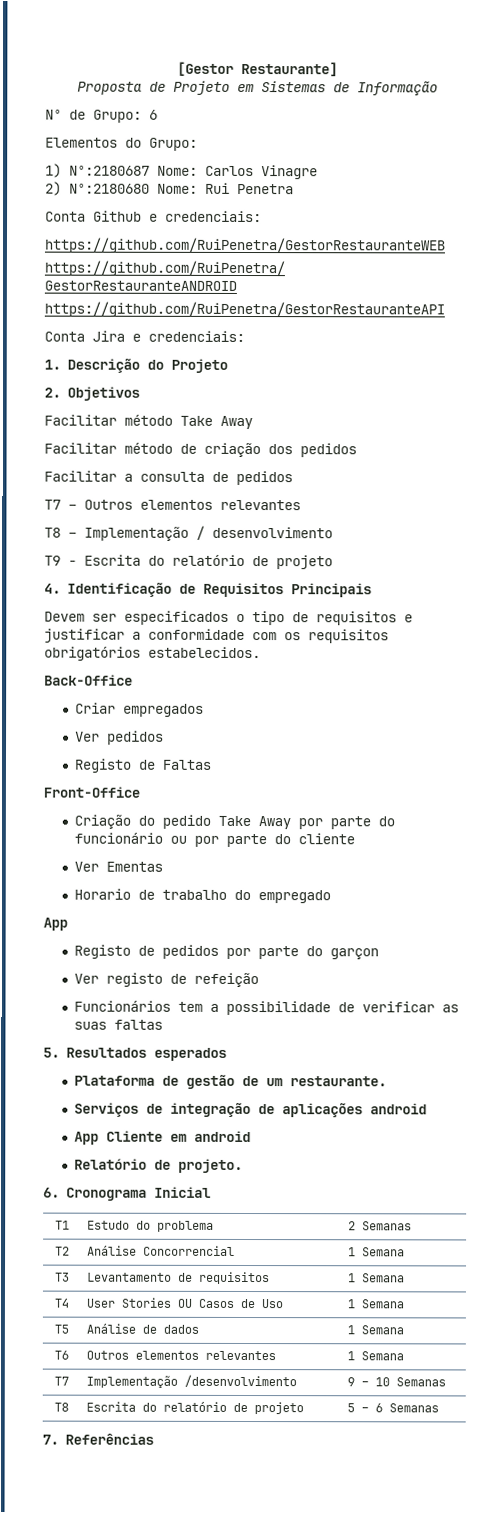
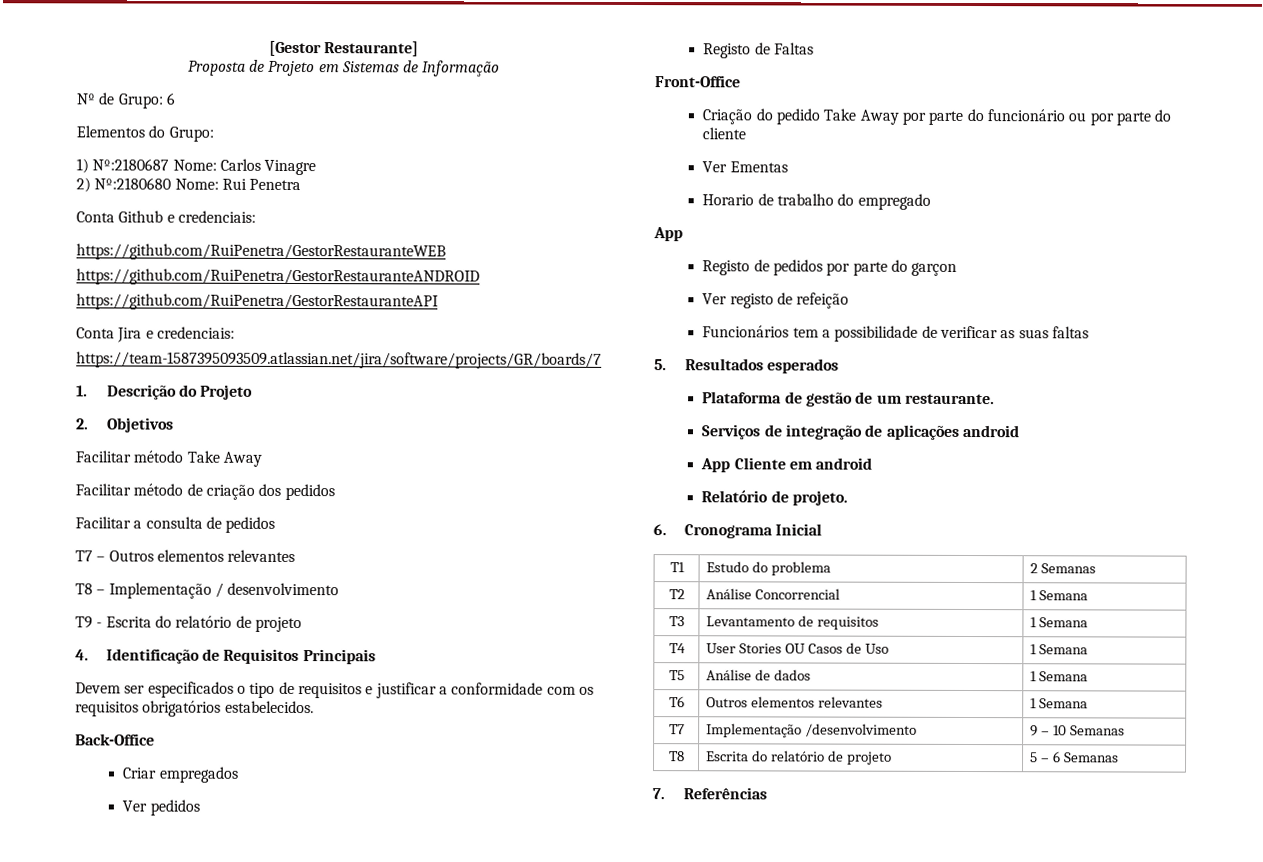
(245, 336) none -> [76,351,602,369] // https://team-1587395093509.atlassian.net/jira/software/projects/GR/boards/7

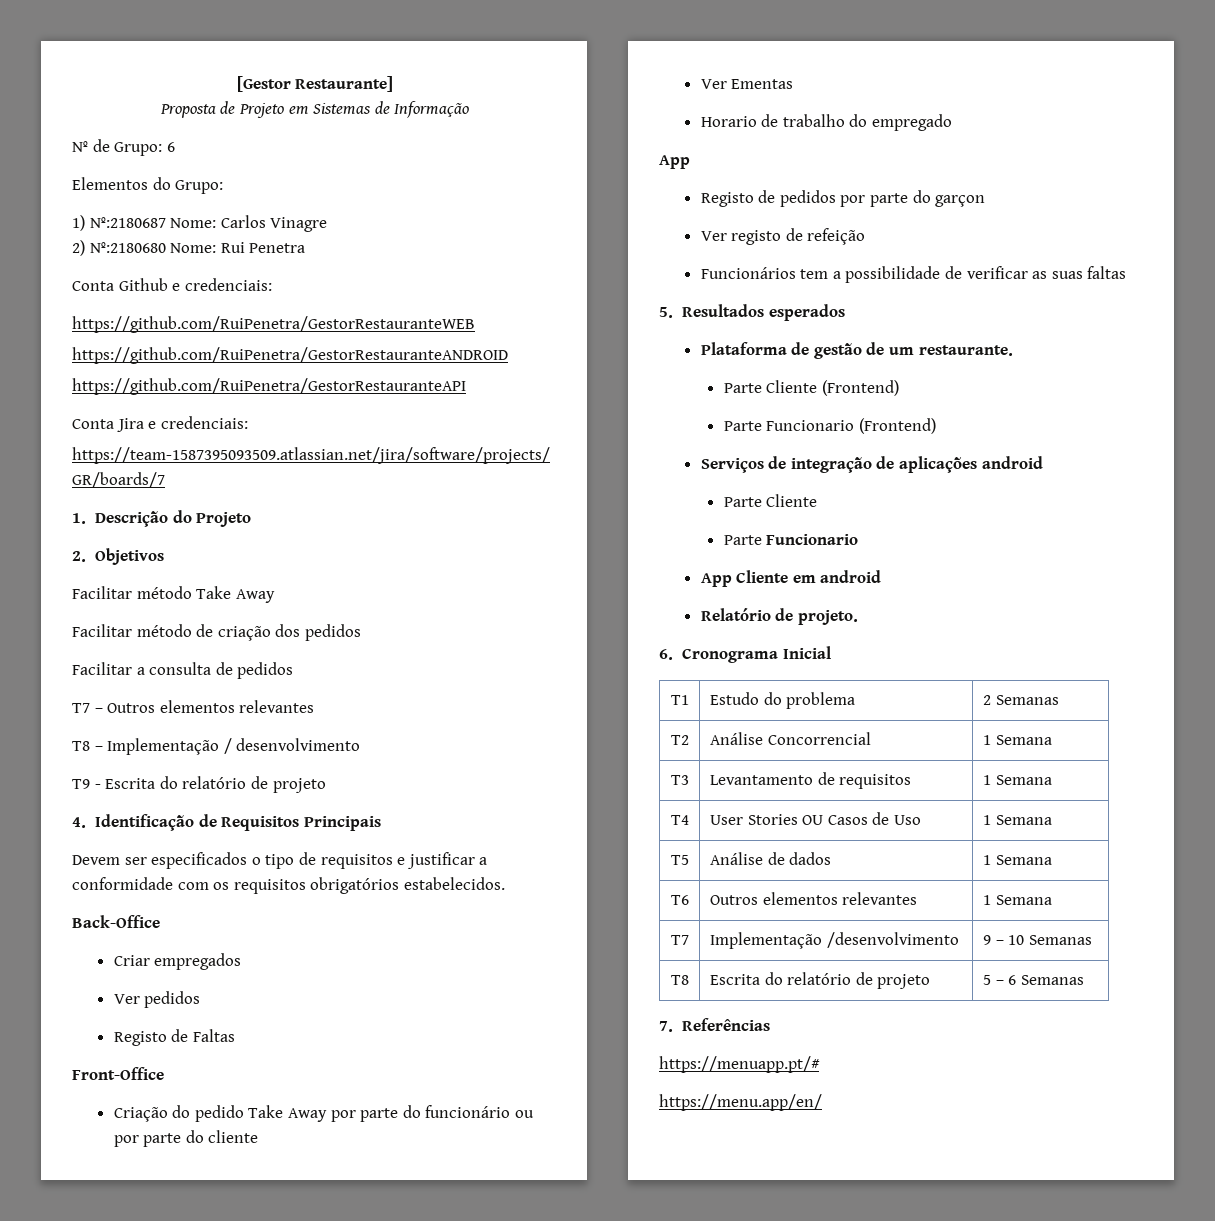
(995, 399) none -> [723,380,899,396] [723,418,936,434] // Parte Cliente (Frontend) // Parte Funcionario (Frontend)
(1020, 431) none -> [723,494,818,507] [723,534,859,545] // Parte Cliente // Parte Funcionario
(767, 793) none -> [659,1056,820,1073] [659,1094,822,1111] // https://menuapp.pt/# // https://menu.app/en/

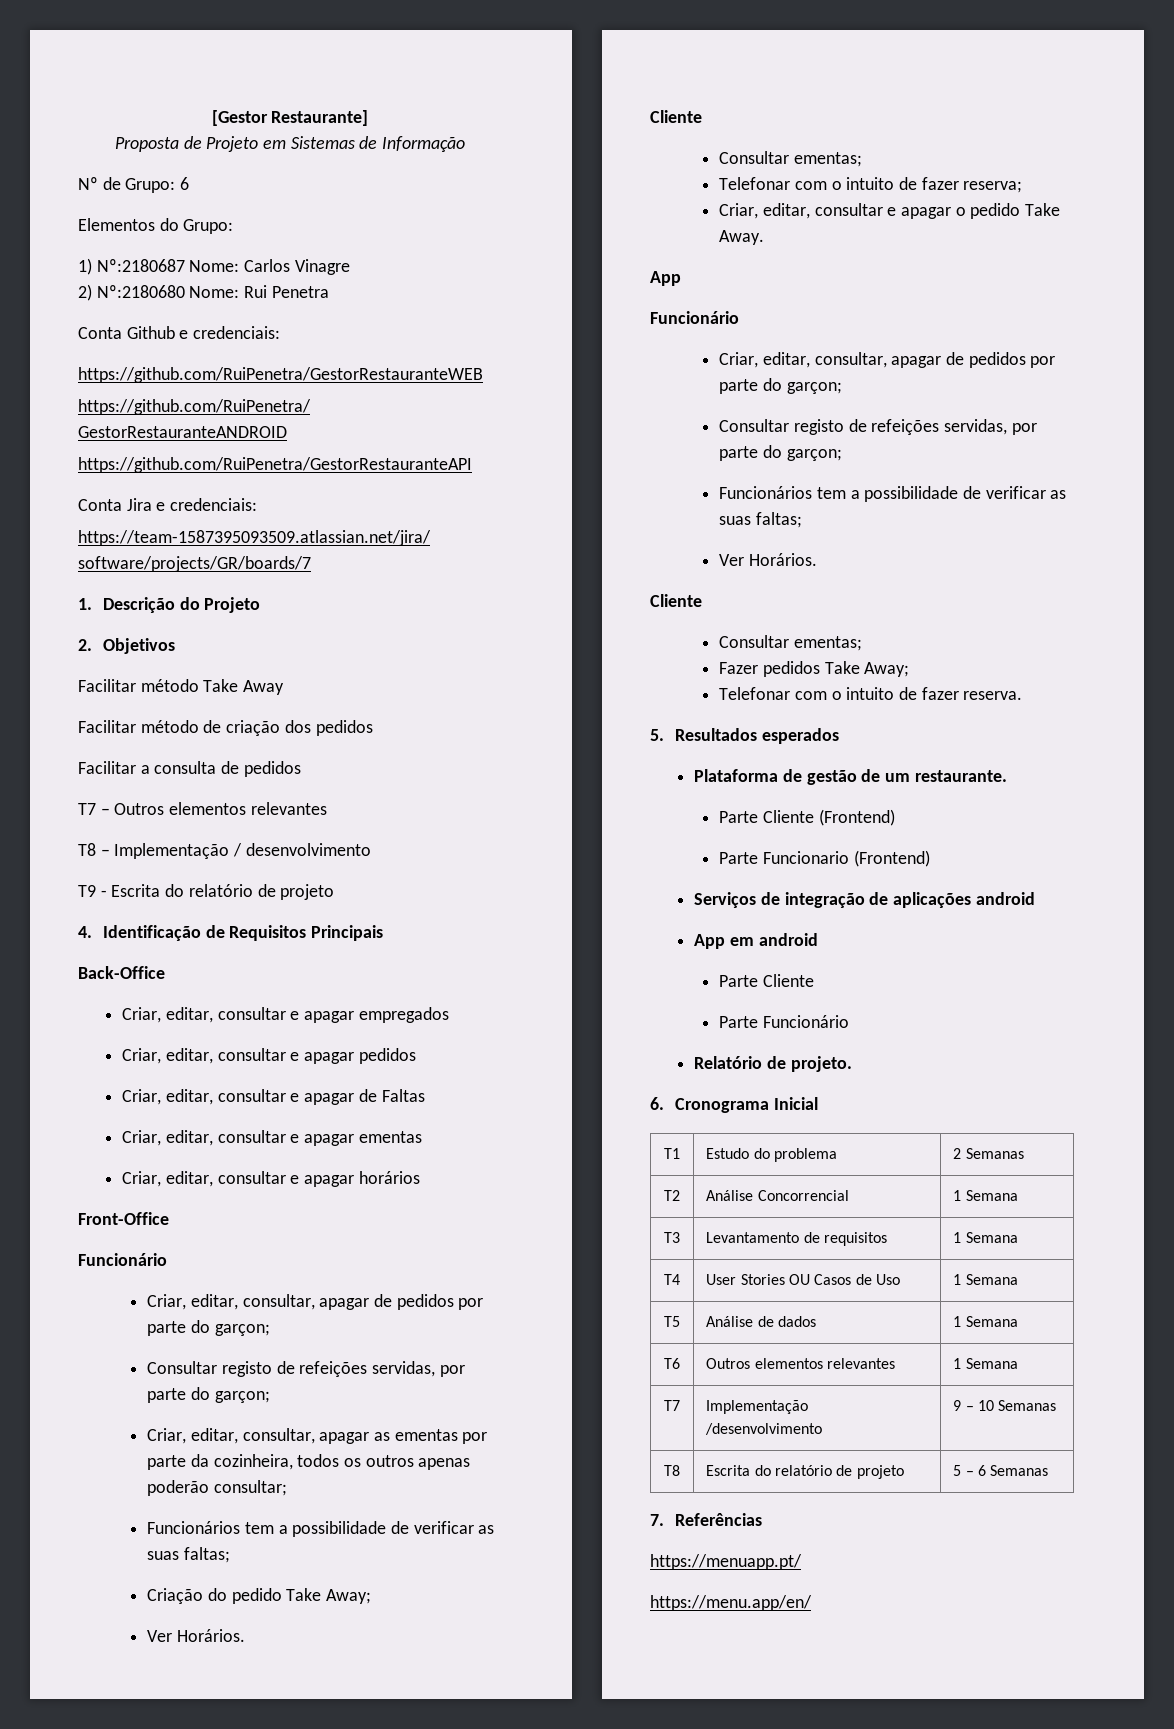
[72,852,488,869] [72,877,505,894] [72,915,160,928] [113,953,242,970] [113,991,201,1008] [113,1029,235,1046] [72,1067,164,1080] [113,1105,534,1122] [113,1130,259,1147] [700,79,794,89] [700,114,953,131] [659,155,690,169] [700,190,986,207] [700,228,866,245] [700,266,1127,283] Devem ser especificados o tipo de requisitos e justificar a conformidade com os requisitos obrigatórios estabelecidos. // Back-Office // Criar empregados // Ver pedidos // Registo de Faltas // Front-Office // Criação do pedido Take Away por parte do funcionário ou por parte do cliente // Ver Ementas // Horario de trabalho do empregado // App // Registo de pedidos por parte do garçon // Ver registo de refeição // Funcionários tem a possibilidade de verificar as suas faltas -> [78,966,165,979] [122,1007,449,1023] [122,1048,416,1064] [122,1089,425,1105] [122,1130,422,1146] [122,1171,420,1187] [78,1212,169,1225] [78,1253,167,1266] [147,1294,484,1310] [147,1320,270,1336] [147,1361,465,1377] [147,1387,270,1403] [147,1428,488,1444] [147,1454,471,1470] [147,1480,287,1496] [147,1521,495,1537] [147,1547,230,1563] [147,1588,371,1604] [147,1629,245,1642] [650,110,702,123] [719,151,862,167] [719,177,1023,193] [719,203,1061,219] [719,230,765,245] [650,271,681,286] [650,311,739,324] [719,352,1056,368] [719,378,842,394] [719,419,1037,435] [719,445,842,461] [719,486,1067,502] [719,512,802,528] [719,553,817,566] [650,594,702,607] [719,635,862,651] [719,661,910,677] [719,687,1023,700] Back-Office // Criar, editar, consultar e apagar empregados // Criar, editar, consultar e apagar pedidos // Criar, editar, consultar e apagar de Faltas // Criar, editar, consultar e apagar ementas // Criar, editar, consultar e apagar horários // Front-Office // Funcionário // Criar, editar, consultar, apagar de pedidos por parte do garçon; // Consultar registo de refeições servidas, por parte do garçon; // Criar, editar, consultar, apagar as ementas por parte da cozinheira, todos os outros apenas poderão consultar; // Funcionários tem a possibilidade de verificar as suas faltas; // Criação do pedido Take Away; // Ver Horários. // Cliente // Consultar ementas; // Telefonar com o intuito de fazer reserva; // Criar, editar, consultar e apagar o pedido Take Away. // App // Funcionário // Criar, editar, consultar, apagar de pedidos por parte do garçon; // Consultar registo de refeições servidas, por parte do garçon; // Funcionários tem a possibilidade de verificar as suas faltas; // Ver Horários. // Cliente // Consultar ementas; // Fazer pedidos Take Away; // Telefonar com o intuito de fazer reserva.
(1043, 462) none -> [694,933,818,949] // App em android
[766,534,859,545] [700,570,882,587] Funcionario // App Cliente em android -> [762,1015,849,1028] Funcionário
[659,1056,820,1073] https://menuapp.pt/# -> [650,1554,802,1570] https://menuapp.pt/

